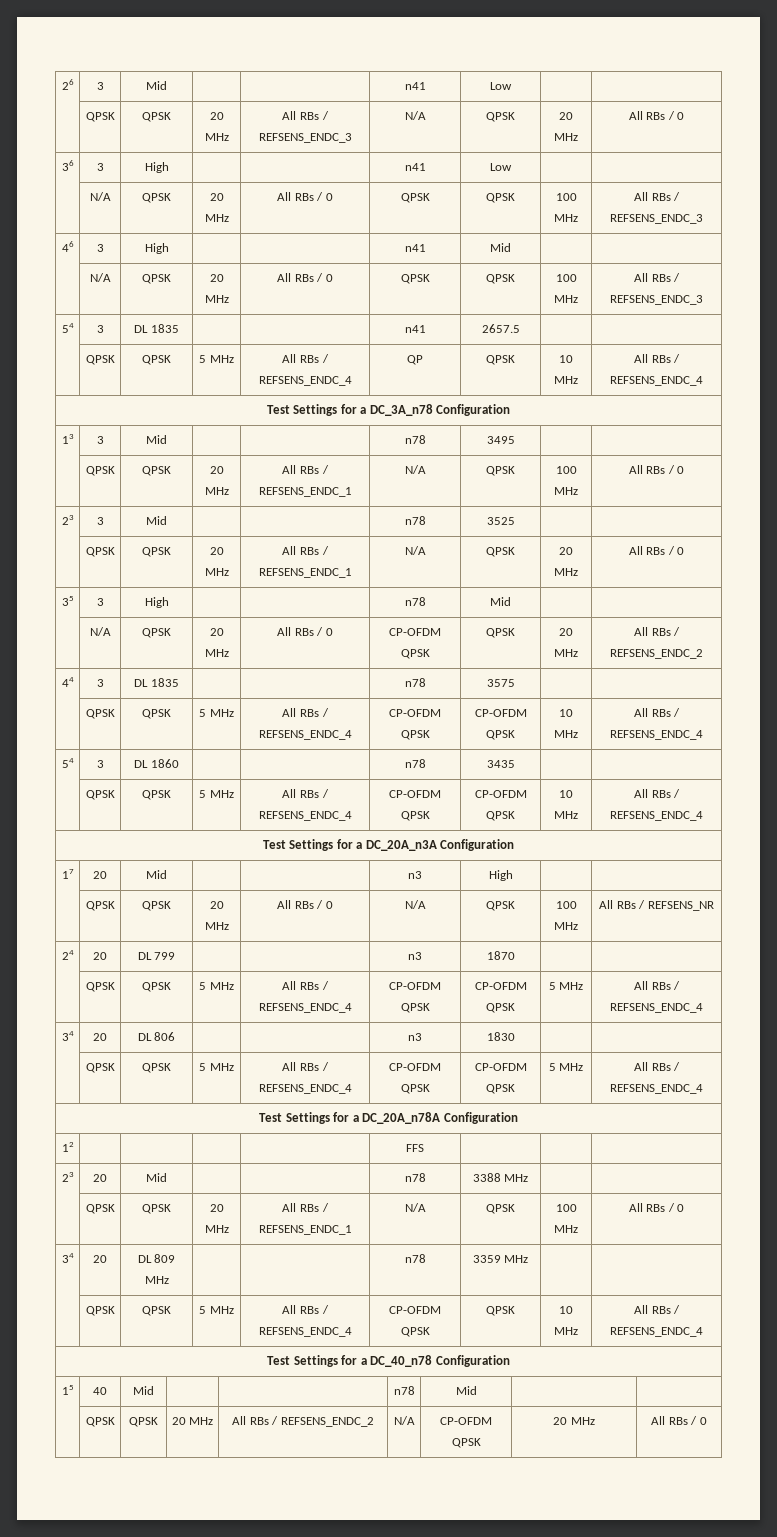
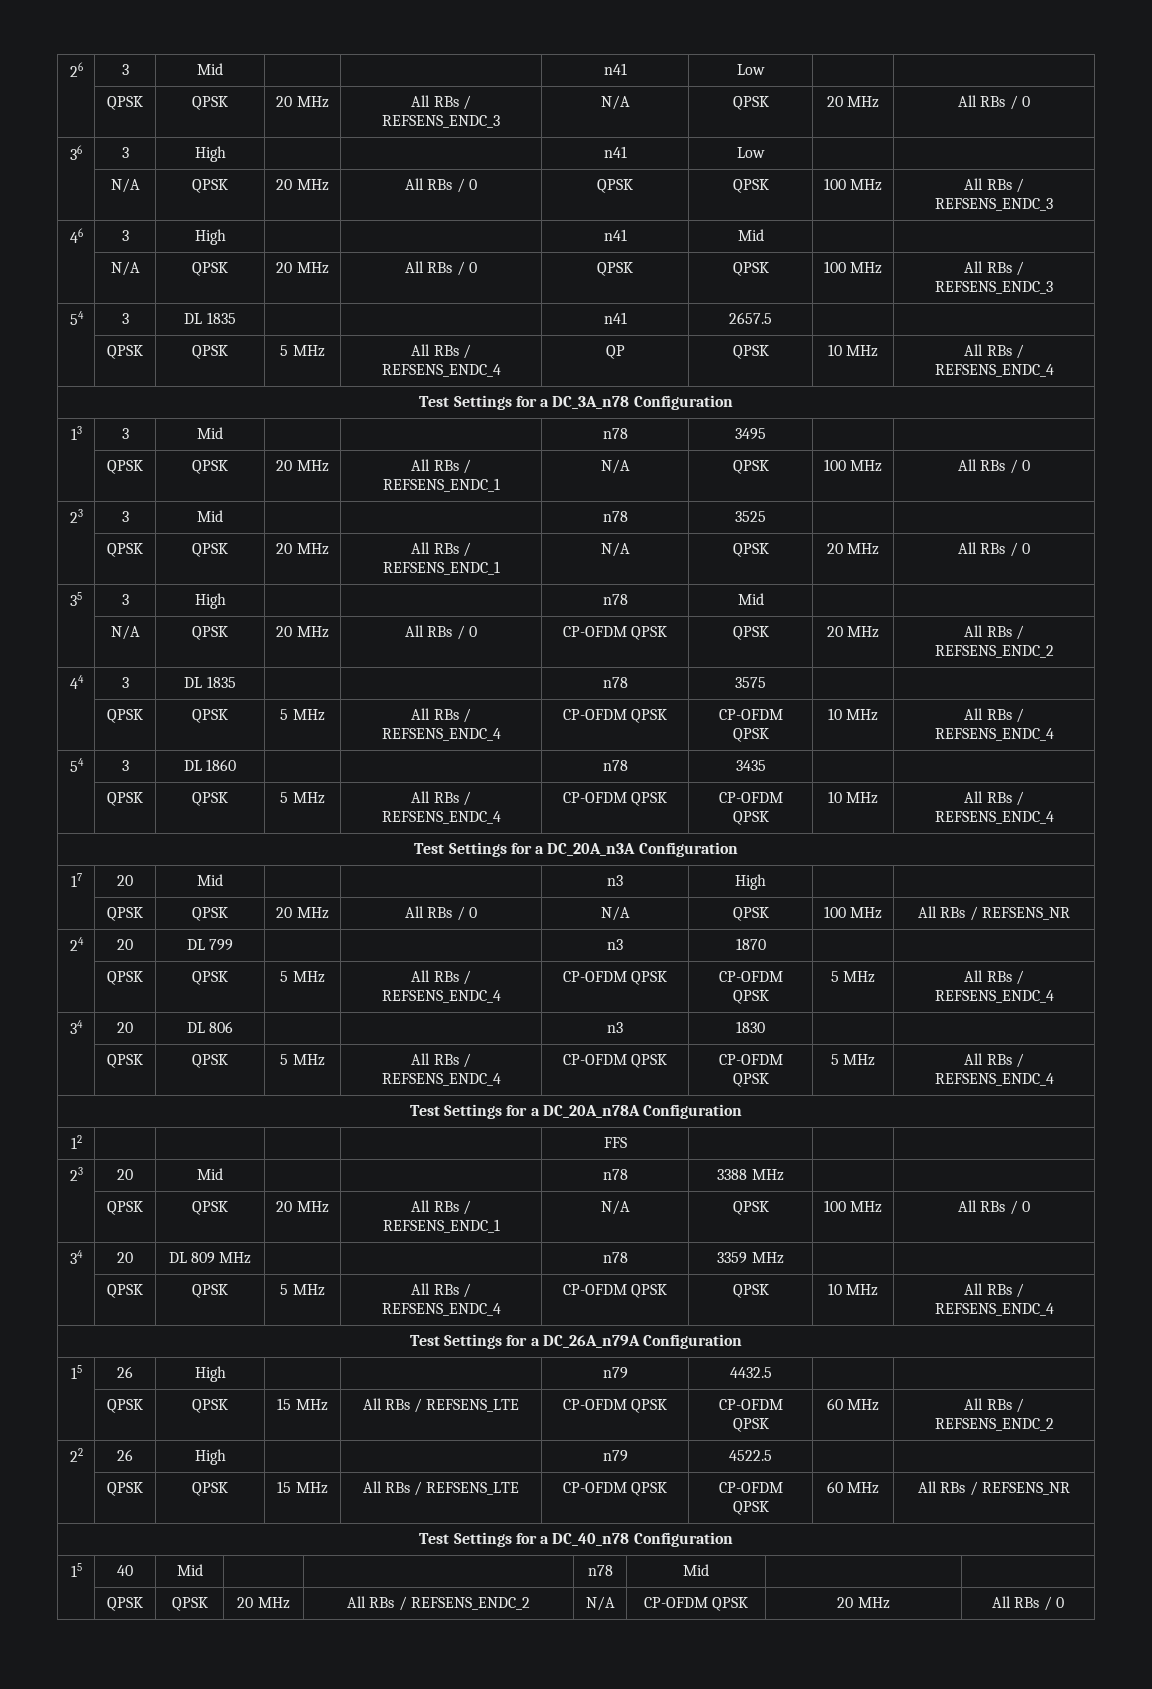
(703, 1332) none -> [409,1334,743,1349] [70,1365,82,1379] [117,1366,133,1378] [194,1366,226,1382] [602,1367,628,1379] [729,1367,772,1378] [107,1399,143,1413] [192,1399,228,1413] [277,1398,328,1411] [362,1398,520,1413] [562,1399,668,1413] [718,1399,783,1410] [732,1418,769,1432] [826,1398,880,1411] [964,1398,1024,1413] [934,1418,1054,1431] [69,1448,83,1462] [117,1449,133,1461] [194,1449,226,1465] [602,1450,628,1462] [729,1450,772,1461] [107,1482,143,1496] [192,1482,228,1496] [277,1481,328,1494] [362,1481,520,1496] [562,1482,668,1496] [718,1482,783,1493] [732,1501,769,1515] [826,1481,880,1494] [918,1481,1070,1496] // Test Settings for a DC_26A_n79A Configuration // 15 | 26 | High | | | n79 | 4432.5 | | // | QPSK | QPSK | 15 MHz | All RBs / REFSENS_LTE | CP-OFDM QPSK | CP-OFDM QPSK | 60 MHz | All RBs / REFSENS_ENDC_2 // 22 | 26 | High | | | n79 | 4522.5 | | // | QPSK | QPSK | 15 MHz | All RBs / REFSENS_LTE | CP-OFDM QPSK | CP-OFDM QPSK | 60 MHz | All RBs / REFSENS_NR

